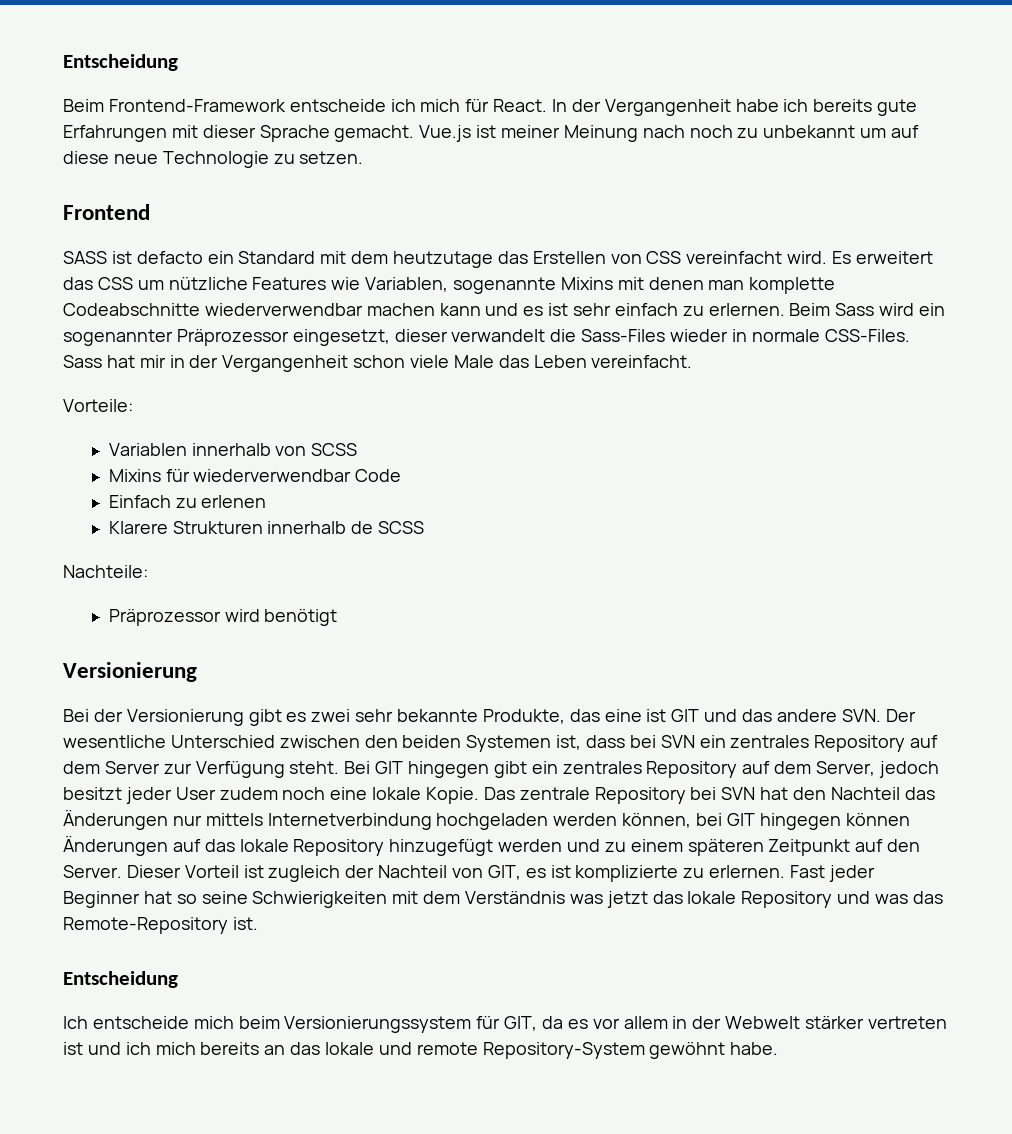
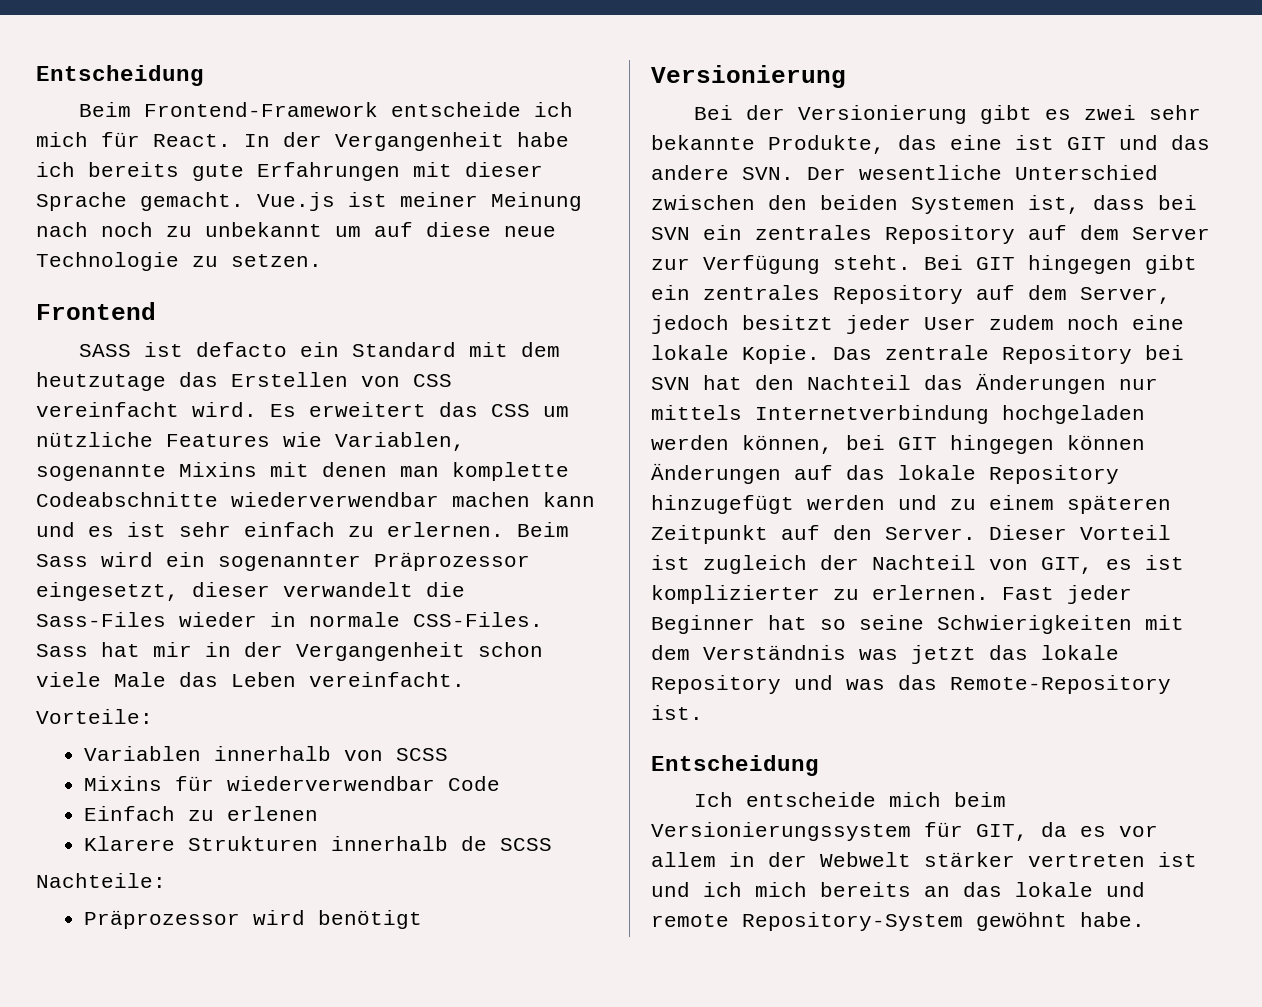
[575,865,679,882] komplizierte -> [651,585,820,604] komplizierter

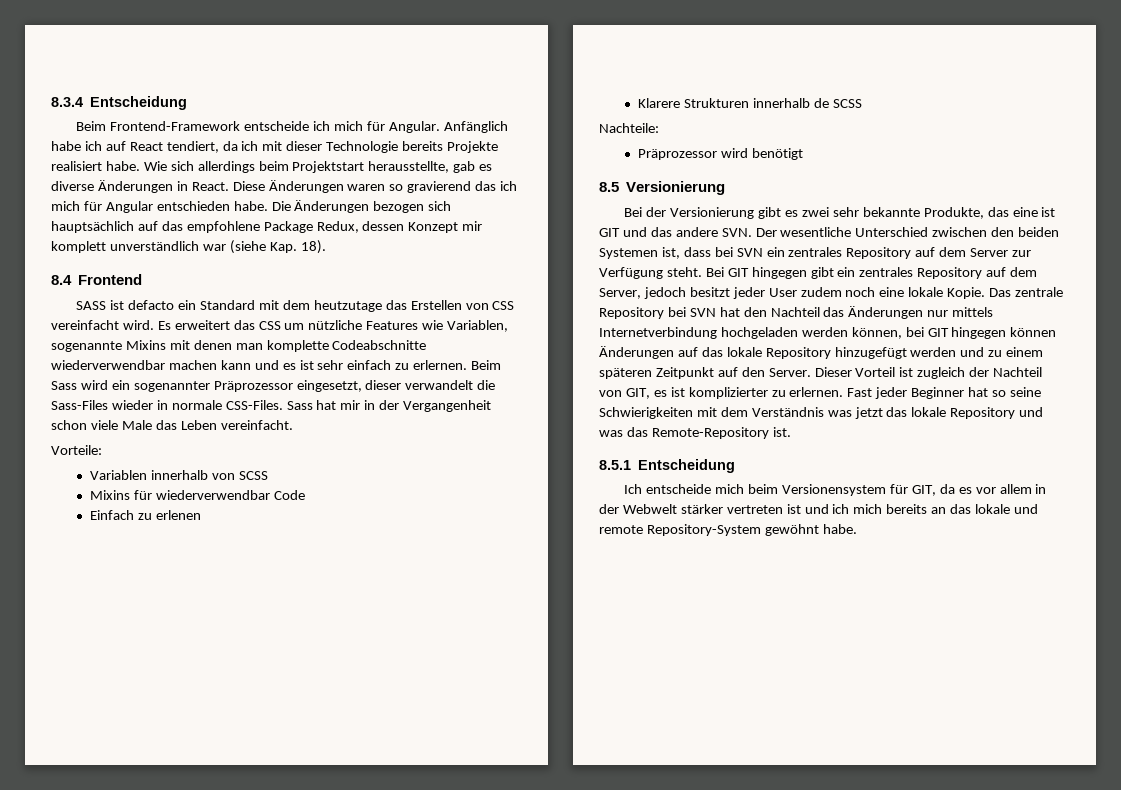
(36, 75) none -> [51,97,83,107] 8.3.4
[153,132,569,151] [36,162,543,181] [36,192,582,211] [36,222,556,237] [36,252,322,271] React. In der Vergangenheit habe ich bereits gute Erfahrungen mit dieser Sprache gemacht. Vue.js ist meiner Meinung nach noch zu unbekannt um auf diese neue Technologie zu setzen. // -> [388,121,508,133] [51,141,499,153] [51,161,493,173] [51,180,518,193] [51,200,452,213] [51,221,483,233] [51,240,326,254] [51,275,72,285] Angular. Anfänglich habe ich auf React tendiert, da ich mit dieser Technologie bereits Projekte realisiert habe. Wie sich allerdings beim Projektstart herausstellte, gab es diverse Änderungen in React. Diese Änderungen waren so gravierend das ich mich für Angular entschieden habe. Die Änderungen bezogen sich hauptsächlich auf das empfohlene Package Redux, dessen Konzept mir komplett unverständlich war (siehe Kap. 18). // 8.4
(423, 919) none -> [599,182,619,192] 8.5
(703, 712) none -> [599,460,631,470] 8.5.1
[651,822,911,841] Versionierungssystem -> [782,484,887,496] Versionensystem

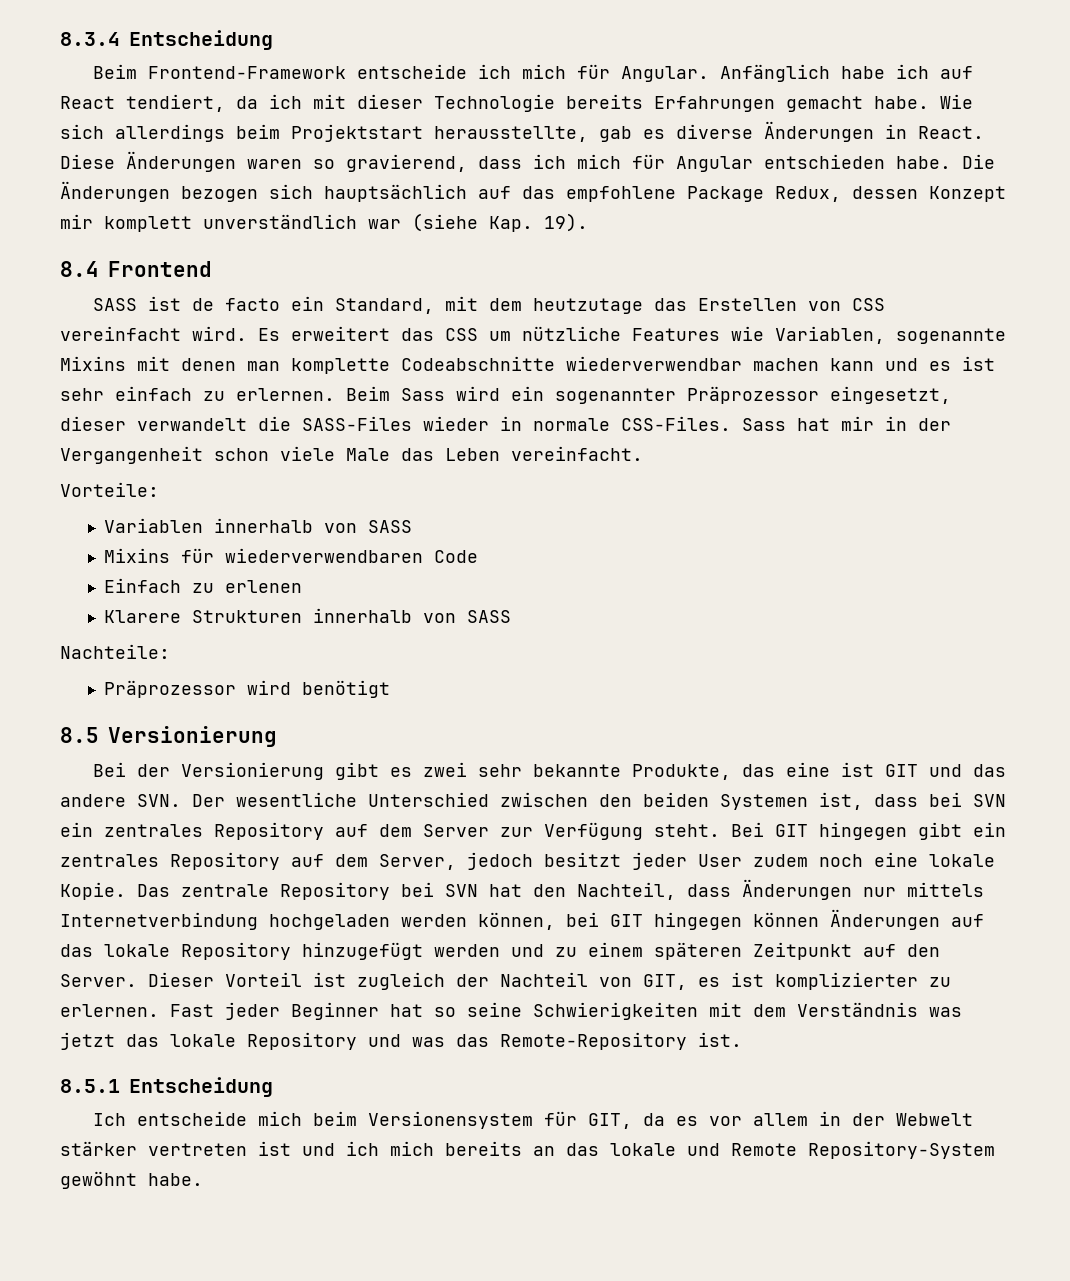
[447,141,499,153] [51,161,102,171] Projekte realisiert -> [654,96,863,112] Erfahrungen gemacht
[407,181,497,193] gravierend das -> [346,154,522,172] gravierend, dass
[300,240,326,254] 18). -> [544,213,588,232] 19).
[128,300,256,310] defacto ein Standard -> [192,296,435,314] de facto ein Standard,
[51,400,108,410] Sass-Files -> [302,416,412,431] SASS-Files
[238,471,268,480] SCSS -> [368,520,413,533] SASS
[155,490,270,500] wiederverwendbar -> [225,548,424,563] wiederverwendbaren
[813,98,862,108] de SCSS -> [423,610,512,623] von SASS
[770,307,845,317] Nachteil das -> [577,882,731,900] Nachteil, dass
[599,525,643,534] remote -> [731,1143,797,1156] Remote

